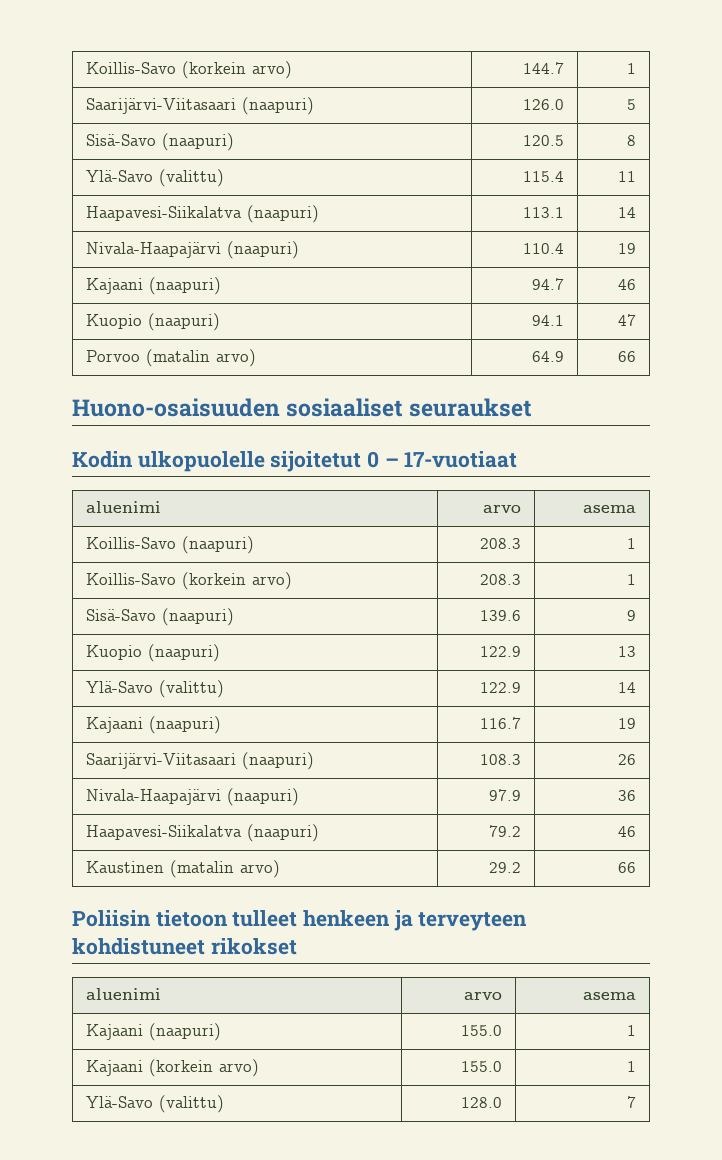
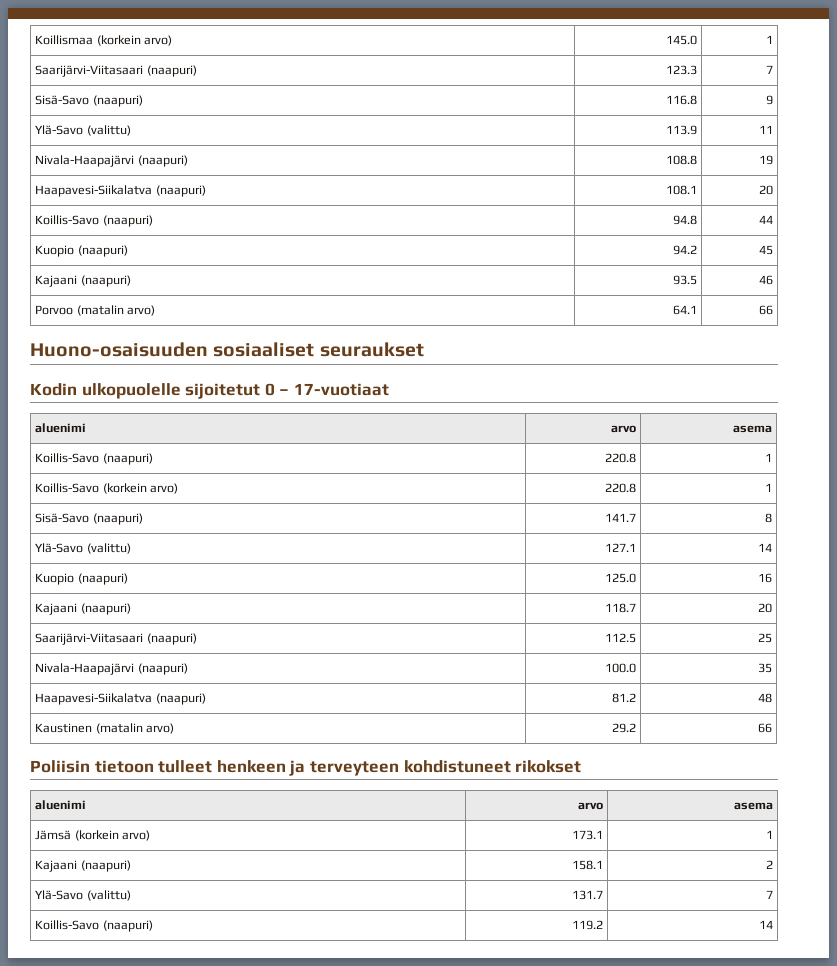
[85,61,292,79] [523,62,565,74] Koillis-Savo (korkein arvo) | 144.7 -> [35,35,173,46] [665,35,697,45] Koillismaa (korkein arvo) | 145.0
[523,99,565,110] [627,99,637,110] [85,133,234,151] [523,135,565,146] [627,135,637,146] [85,169,224,187] [523,171,565,182] 126.0 | 5 // Sisä-Savo (naapuri) | 120.5 | 8 // Ylä-Savo (valittu) | 115.4 -> [665,65,697,75] [765,65,773,74] [35,95,143,107] [665,95,697,105] [765,95,773,105] [35,125,131,136] [665,125,697,135] 123.3 | 7 // Sisä-Savo (naapuri) | 116.8 | 9 // Ylä-Savo (valittu) | 113.9
[85,205,319,223] [523,207,565,218] [618,207,637,218] [85,241,299,259] [523,243,565,254] [618,243,637,254] [85,277,221,295] [532,278,565,290] [618,279,637,290] [85,313,220,331] [532,315,565,326] [618,314,637,326] Haapavesi-Siikalatva (naapuri) | 113.1 | 14 // Nivala-Haapajärvi (naapuri) | 110.4 | 19 // Kajaani (naapuri) | 94.7 | 46 // Kuopio (naapuri) | 94.1 | 47 -> [35,155,188,167] [665,155,697,165] [758,155,773,165] [35,185,206,197] [665,185,697,195] [758,185,773,195] [35,215,153,227] [672,215,697,225] [758,215,773,224] [35,245,128,257] [672,245,697,255] [758,245,773,255] [35,275,131,287] [672,275,697,285] [758,275,773,285] Nivala-Haapajärvi (naapuri) | 108.8 | 19 // Haapavesi-Siikalatva (naapuri) | 108.1 | 20 // Koillis-Savo (naapuri) | 94.8 | 44 // Kuopio (naapuri) | 94.2 | 45 // Kajaani (naapuri) | 93.5 | 46
[532,351,565,362] 64.9 -> [672,305,697,315] 64.1
[480,538,522,549] 208.3 -> [604,453,636,463] 220.8
[480,574,522,585] 208.3 -> [604,483,636,493] 220.8
[480,610,522,621] [627,610,637,621] [85,644,220,662] [480,646,522,657] [618,646,637,657] [85,680,224,698] [480,682,522,693] [618,682,637,693] [85,716,221,734] [480,717,522,729] [618,718,637,729] [85,752,314,770] [480,754,522,765] [618,754,637,765] [85,788,299,806] [489,789,522,801] [618,790,637,801] [85,824,319,842] [489,825,522,837] [618,826,637,837] 139.6 | 9 // Kuopio (naapuri) | 122.9 | 13 // Ylä-Savo (valittu) | 122.9 | 14 // Kajaani (naapuri) | 116.7 | 19 // Saarijärvi-Viitasaari (naapuri) | 108.3 | 26 // Nivala-Haapajärvi (naapuri) | 97.9 | 36 // Haapavesi-Siikalatva (naapuri) | 79.2 | 46 -> [604,513,636,522] [764,513,772,523] [35,543,131,554] [604,543,636,552] [757,543,772,552] [35,573,128,585] [604,573,636,583] [757,573,772,583] [35,603,131,615] [604,603,636,613] [757,603,772,613] [35,633,197,645] [604,633,636,643] [757,633,772,643] [35,663,188,675] [604,663,636,673] [757,663,772,673] [35,693,206,705] [611,693,636,703] [757,693,772,703] 141.7 | 8 // Ylä-Savo (valittu) | 127.1 | 14 // Kuopio (naapuri) | 125.0 | 16 // Kajaani (naapuri) | 118.7 | 20 // Saarijärvi-Viitasaari (naapuri) | 112.5 | 25 // Nivala-Haapajärvi (naapuri) | 100.0 | 35 // Haapavesi-Siikalatva (naapuri) | 81.2 | 48
[85,1023,221,1041] [461,1025,503,1036] [627,1025,637,1036] [85,1059,259,1077] [461,1061,503,1072] [627,1061,637,1072] [85,1095,224,1113] [461,1097,503,1108] [627,1096,637,1108] Kajaani (naapuri) | 155.0 | 1 // Kajaani (korkein arvo) | 155.0 | 1 // Ylä-Savo (valittu) | 128.0 | 7 -> [35,830,151,841] [571,830,603,840] [765,830,773,839] [35,860,131,872] [571,860,603,870] [765,860,773,869] [35,890,131,901] [571,890,603,900] [765,890,773,899] [35,920,153,932] [571,920,603,930] [758,920,773,929] Jämsä (korkein arvo) | 173.1 | 1 // Kajaani (naapuri) | 158.1 | 2 // Ylä-Savo (valittu) | 131.7 | 7 // Koillis-Savo (naapuri) | 119.2 | 14

